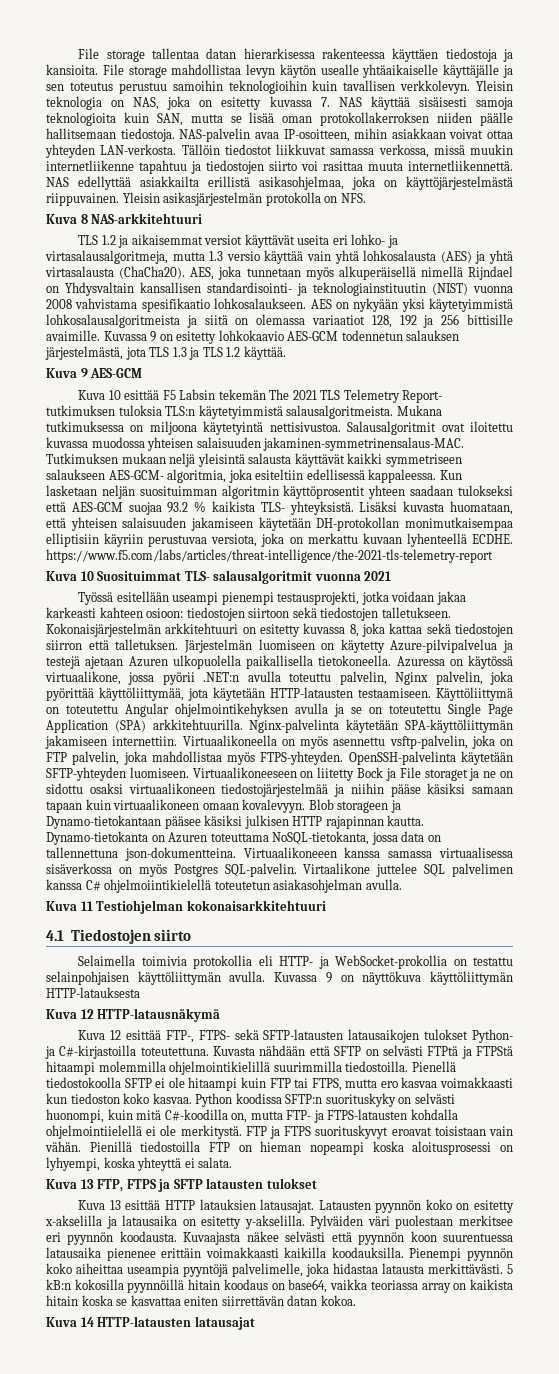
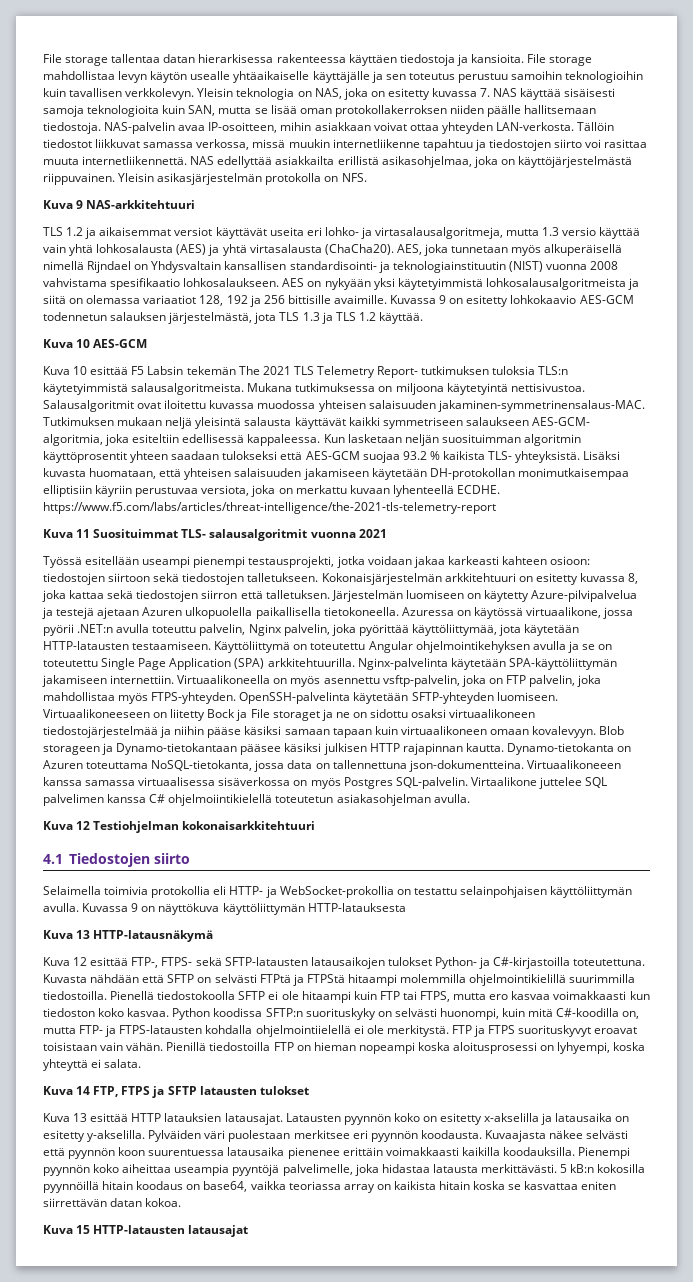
[80,214,88,224] 8 -> [76,200,84,209] 9
[80,368,88,378] 9 -> [76,339,91,348] 10
[80,571,94,581] 10 -> [76,529,91,538] 11
[80,901,93,911] 11 -> [76,821,91,830] 12
[80,1009,94,1019] 12 -> [76,930,91,939] 13
[80,1179,94,1189] 13 -> [76,1086,91,1095] 14
[80,1317,94,1327] 14 -> [76,1225,91,1234] 15

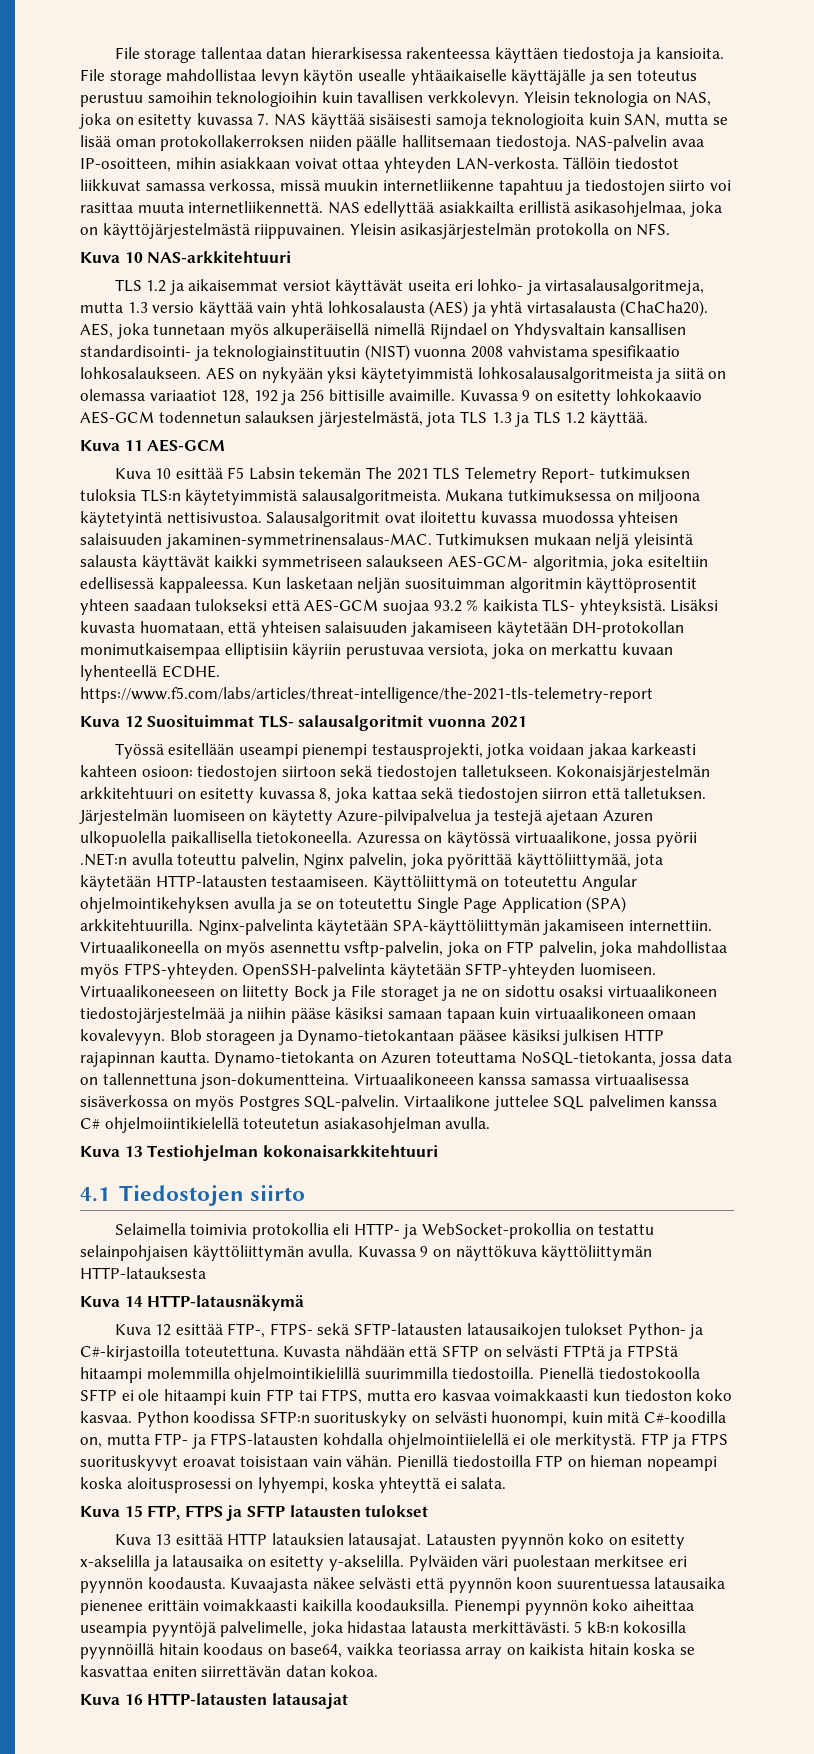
[76,200,84,209] 9 -> [124,252,143,263] 10
[76,339,91,348] 10 -> [124,440,143,451] 11
[76,529,91,538] 11 -> [124,716,143,728] 12
[76,821,91,830] 12 -> [124,1146,143,1157] 13
[76,930,91,939] 13 -> [124,1296,143,1307] 14
[76,1086,91,1095] 14 -> [124,1505,143,1517] 15
[76,1225,91,1234] 15 -> [124,1694,143,1705] 16

